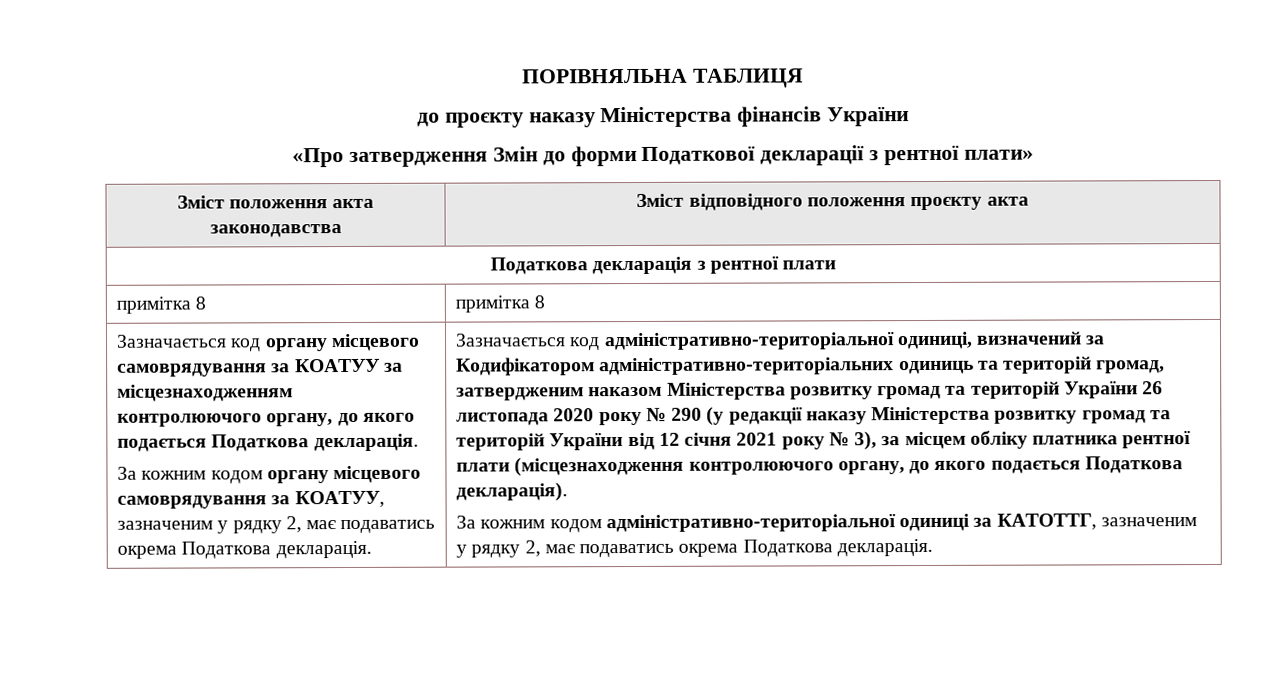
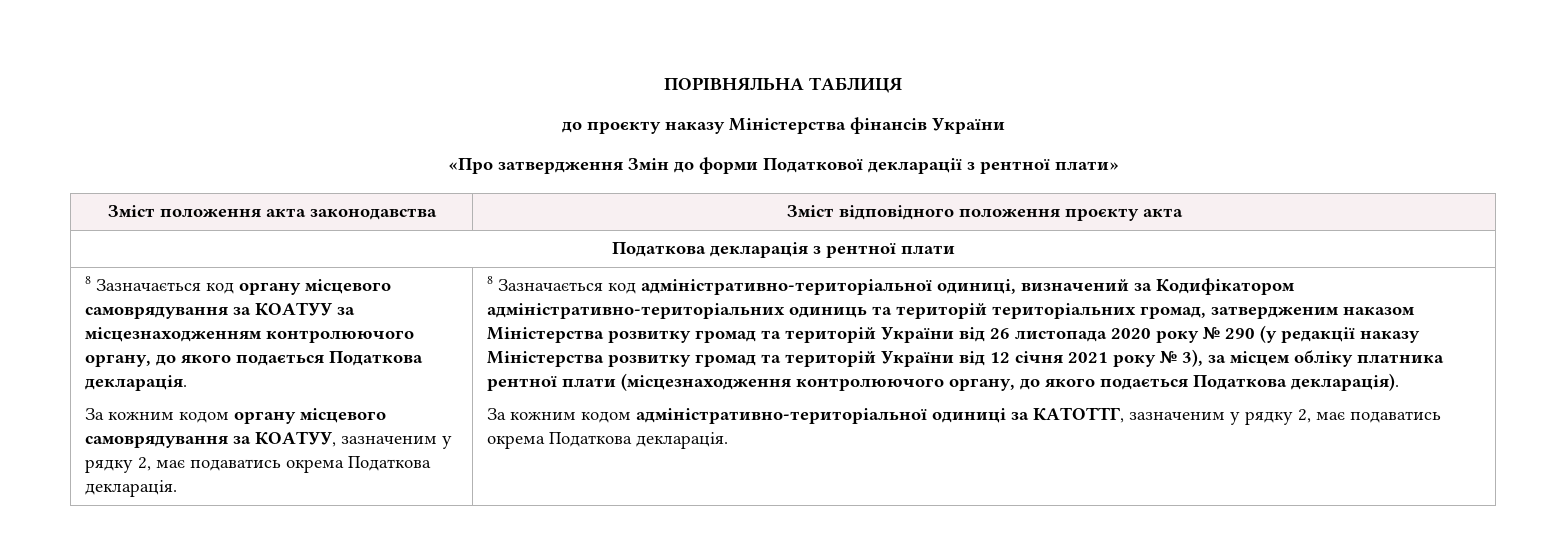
[116,296,207,314] [455,295,546,313] примітка 8 | примітка 8 // -> [84,276,91,284] 8
(372, 549) none -> [486,276,493,284] 8
(1093, 365) none -> [991,303,1136,319] територіальних
(1138, 389) none -> [958,327,985,342] від

